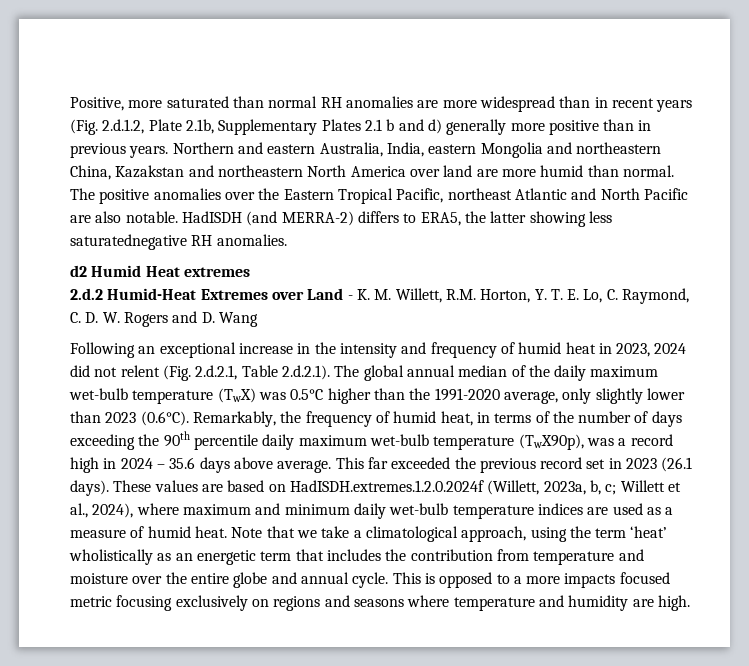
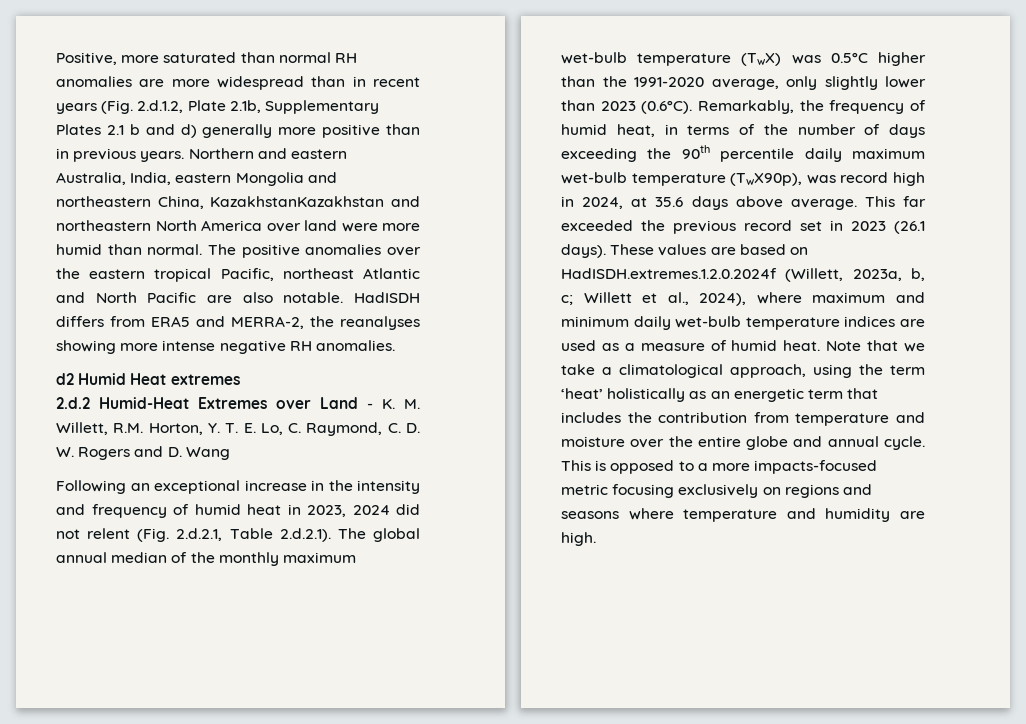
[115,165,185,178] Kazakstan -> [210,196,385,207] KazakhstanKazakhstan
[476,169,498,177] are -> [341,223,378,232] were
[283,188,393,204] Eastern Tropical -> [89,268,212,282] eastern tropical
[246,211,612,227] [70,234,187,250] (and MERRA-2) differs to ERA5, the latter showing less saturatednegative -> [56,316,420,330] [56,340,286,354] differs from ERA5 and MERRA-2, the reanalyses showing more intense negative
[554,365,587,381] daily -> [218,552,279,566] monthly
[618,438,627,446] a -> (836, 179) none
[120,458,165,469] 2024 – -> [582,197,648,209] 2024, at
[69,549,153,565] wholistically -> [607,388,686,402] holistically
[564,572,670,588] impacts focused -> [754,460,878,474] impacts-focused

